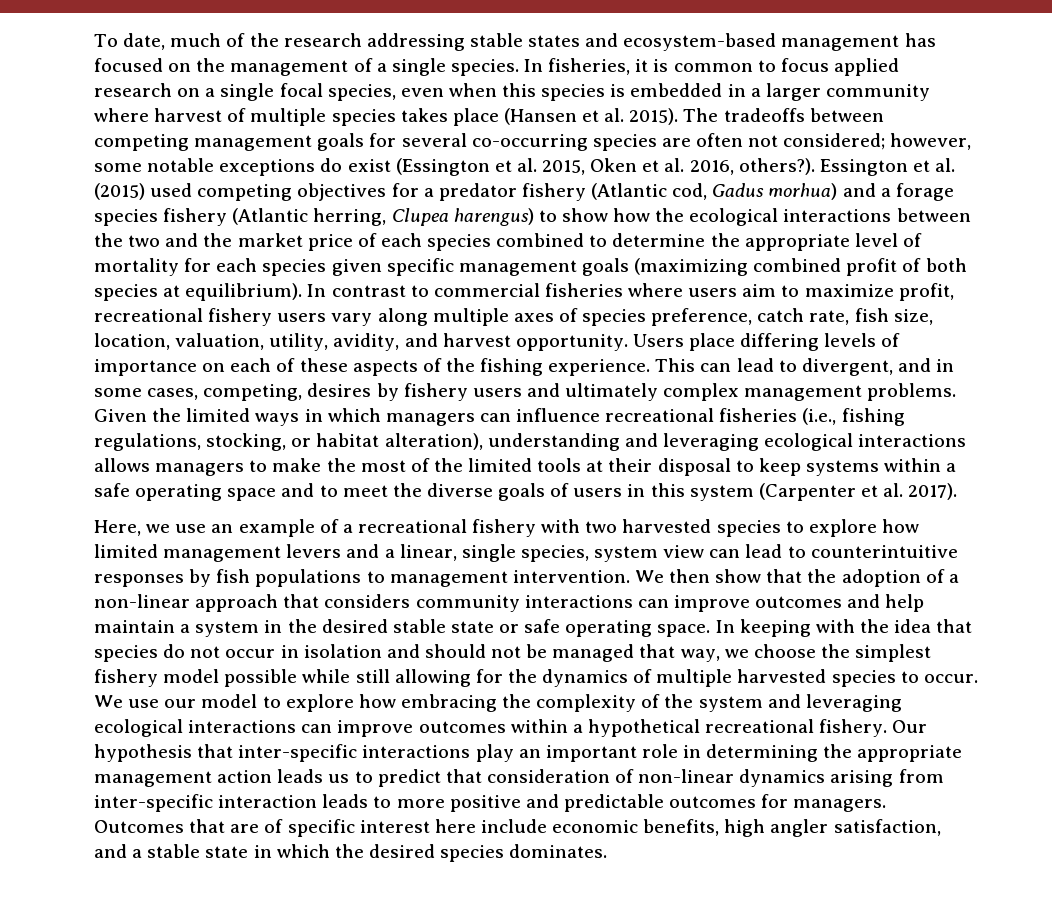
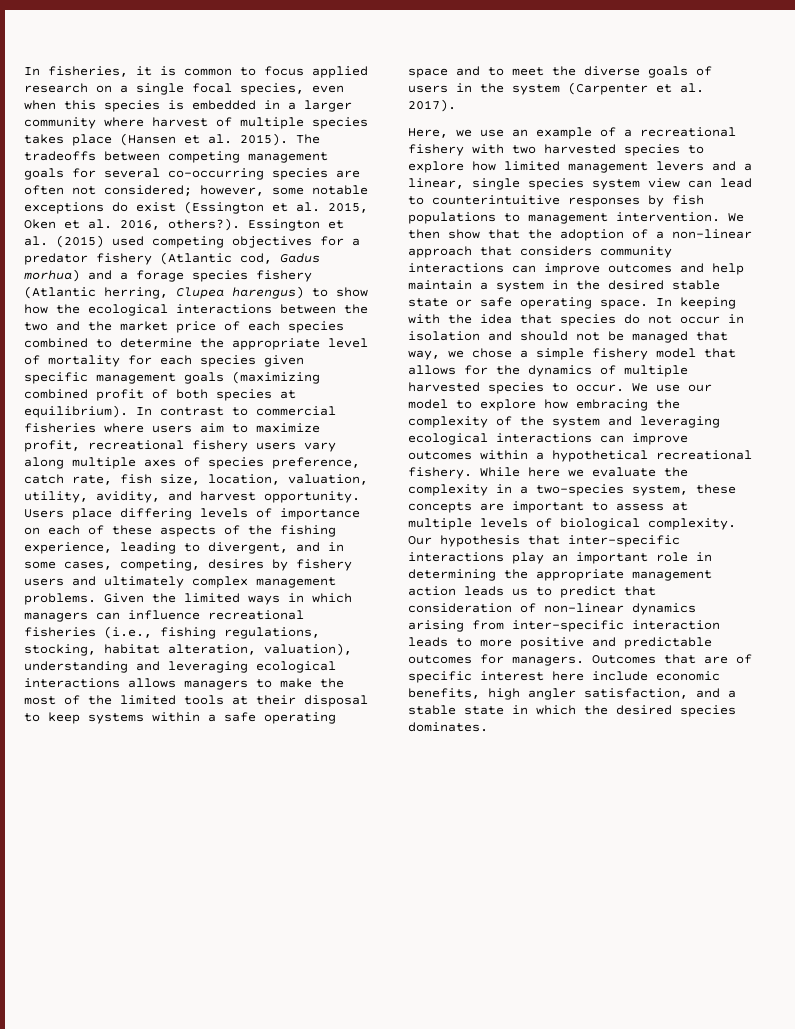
[94,33,936,51] [94,58,519,76] To date, much of the research addressing stable states and ecosystem-based management has focused on the management of a single species. -> (24, 71) none
[548,358,774,376] experience. This can lead -> [24,542,176,554] experience, leading
[291,433,483,450] or habitat alteration), -> [104,643,352,656] habitat alteration, valuation),
[650,483,685,497] this -> [480,83,504,93] the
[520,545,589,562] species, -> [528,178,584,190] species
[753,644,932,662] [94,669,471,687] choose the simplest fishery model possible while still allowing -> [472,348,736,360] [408,365,456,375] chose a simple fishery model that allows
(888, 728) none -> [480,467,688,477] [408,484,736,496] [408,501,688,513] [408,518,736,530] While here we evaluate the complexity in a two-species system, these concepts are important to assess at multiple levels of biological complexity.

